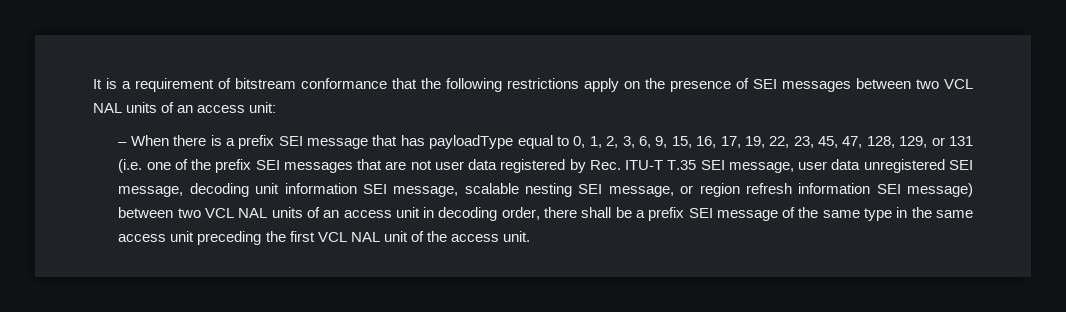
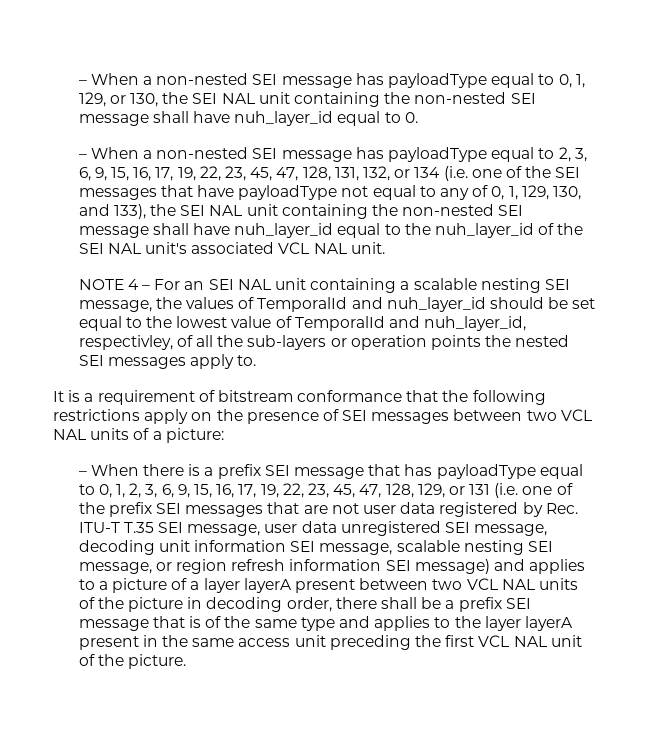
(93, 84) none -> [78,73,585,88] [78,92,536,107] [78,111,418,126] [78,147,587,162] [78,166,581,181] [78,185,581,200] [78,204,524,219] [78,223,584,238] [78,242,385,254] [78,278,570,293] [78,297,596,312] [78,316,527,331] [78,335,570,350] [78,354,257,369] – When a non-nested SEI message has payloadType equal to 0, 1, 129, or 130, the SEI NAL unit containing the non-nested SEI message shall have nuh_layer_id equal to 0. // – When a non-nested SEI message has payloadType equal to 2, 3, 6, 9, 15, 16, 17, 19, 22, 23, 45, 47, 128, 131, 132, or 134 (i.e. one of the SEI messages that have payloadType not equal to any of 0, 1, 129, 130, and 133), the SEI NAL unit containing the non-nested SEI message shall have nuh_layer_id equal to the nuh_layer_id of the SEI NAL unit's associated VCL NAL unit. // NOTE 4 – For an SEI NAL unit containing a scalable nesting SEI message, the values of TemporalId and nuh_layer_id should be set equal to the lowest value of TemporalId and nuh_layer_id, respectivley, of all the sub-layers or operation points the nested SEI messages apply to. //
[177,102,277,113] an access unit: -> [152,428,224,443] a picture:
[118,207,420,218] between two VCL NAL units of an access unit -> [494,559,586,574] [78,578,578,593] [78,597,184,612] and applies to a picture of a layer layerA present between two VCL NAL units of the picture
(778, 215) none -> [152,616,202,628] that is
(893, 214) none -> [339,616,573,631] [78,636,139,650] and applies to the layer layerA present
[450,231,530,242] access unit. -> [128,654,187,669] picture.

